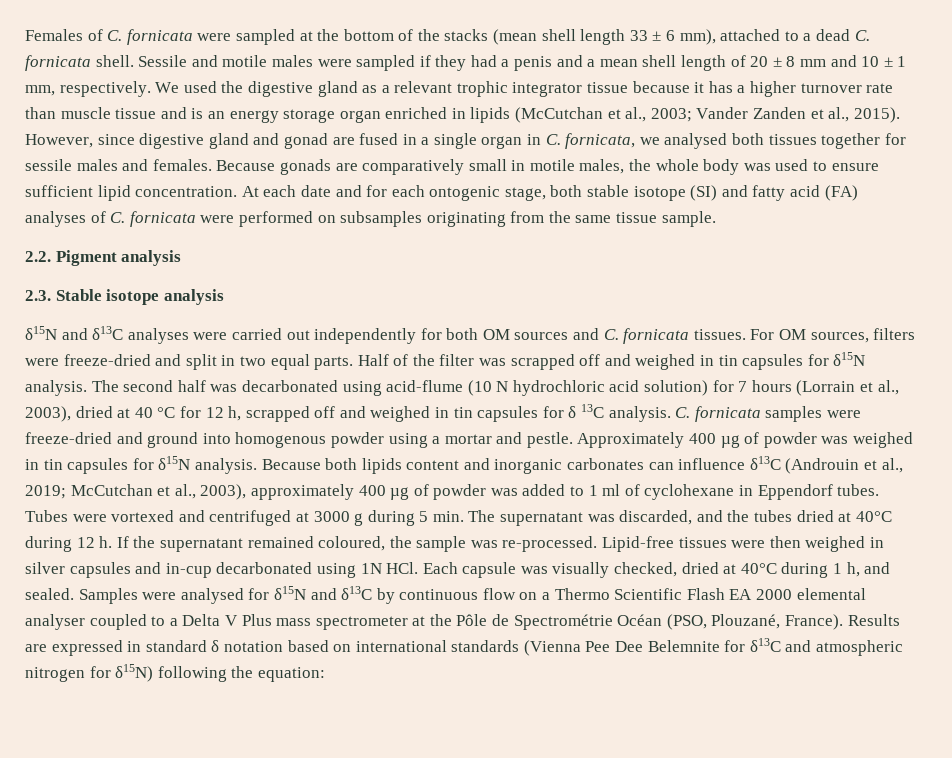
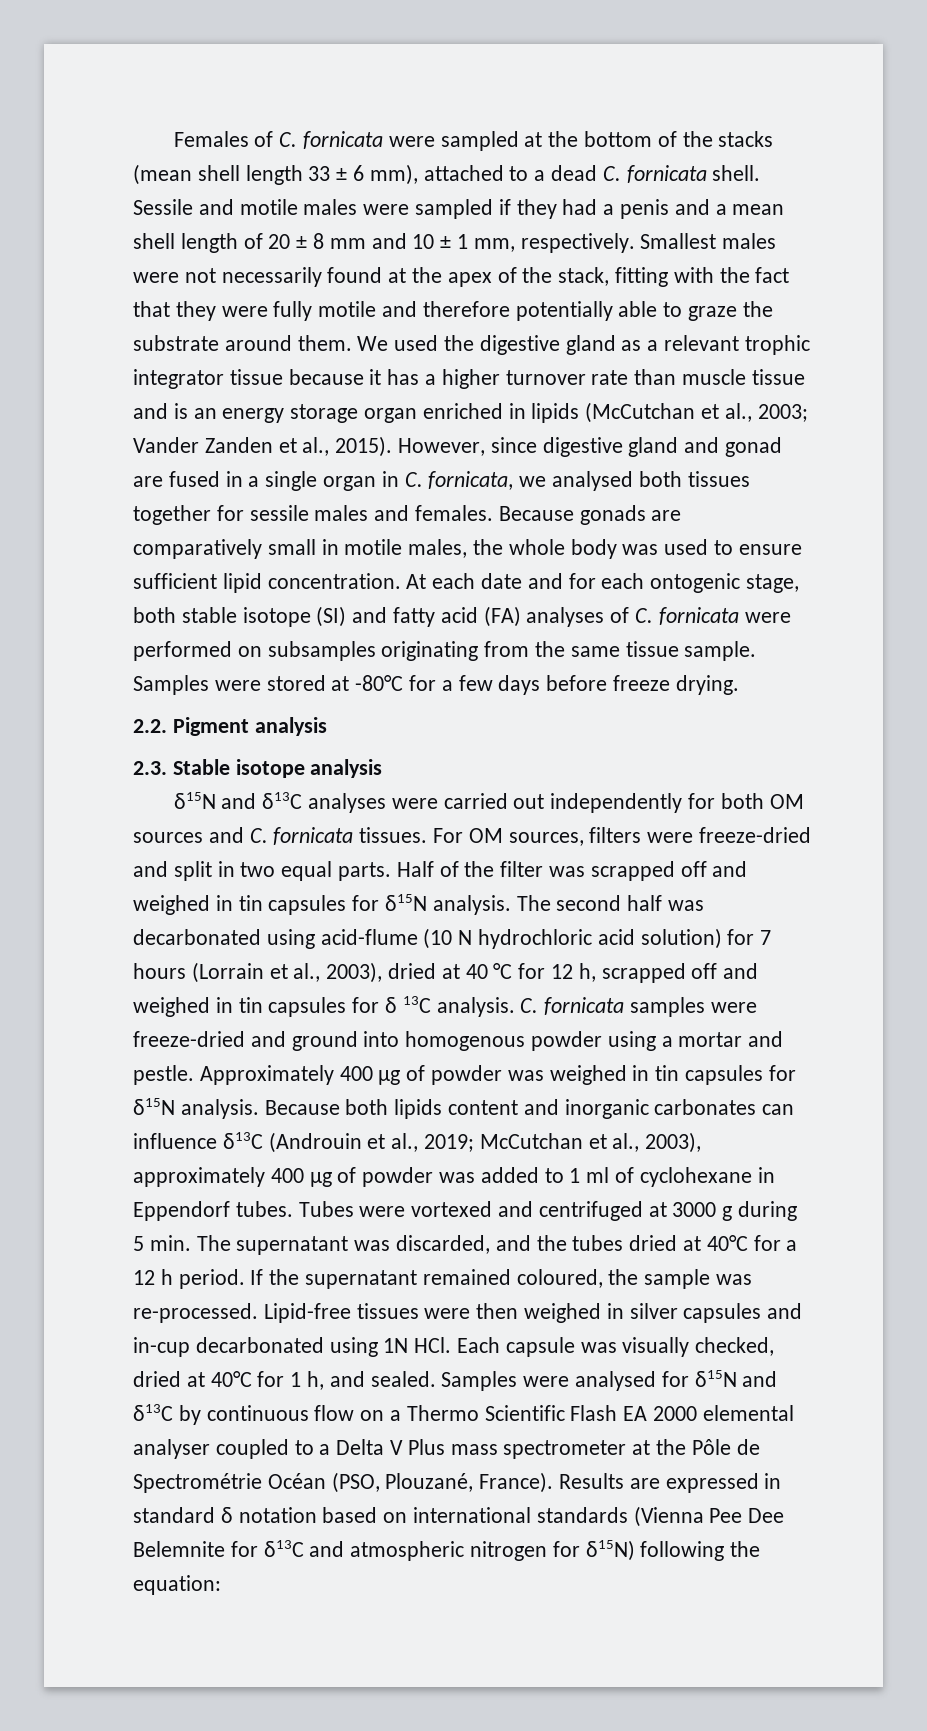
(151, 89) none -> [640,233,777,249] [133,267,790,287] [133,301,773,321] [133,335,352,351] Smallest males were not necessarily found at the apex of the stack, fitting with the fact that they were fully motile and therefore potentially able to graze the substrate around them.
(716, 219) none -> [133,675,739,695] Samples were stored at -80°C for a few days before freeze drying.
[25,536,113,552] during 12 h. -> [753,1235,798,1251] [133,1269,245,1289] for a 12 h period.
[781,562,829,578] during -> [257,1371,285,1387] for

